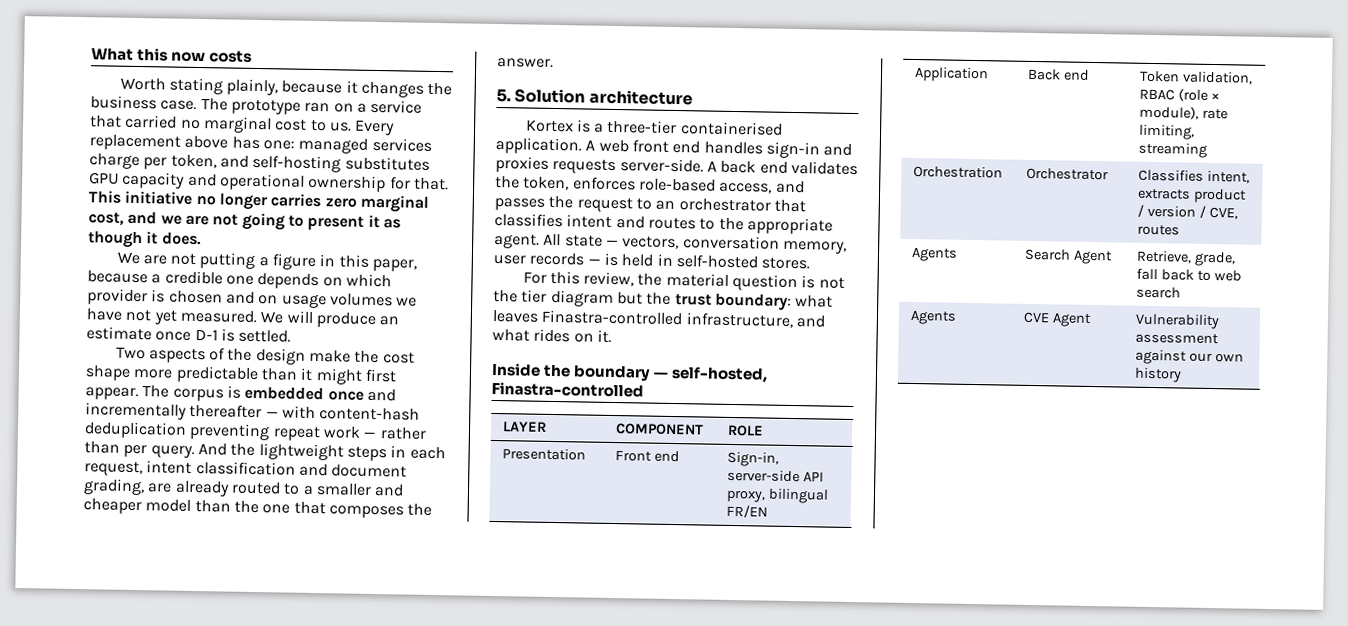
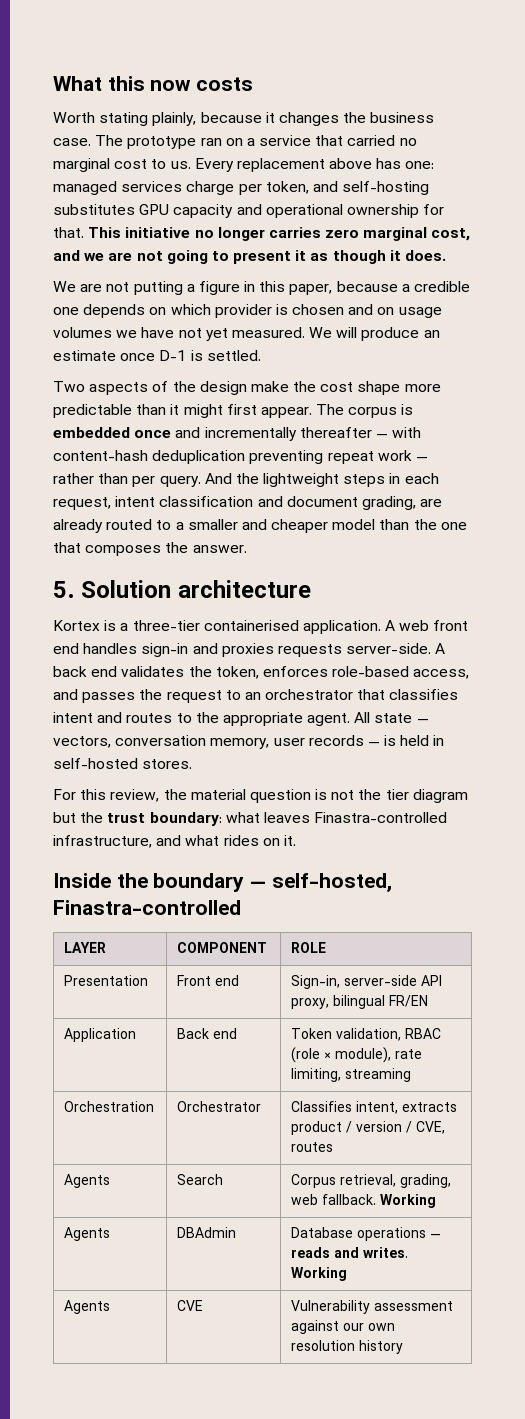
[1072,249,1113,265] [1135,250,1236,267] [1135,268,1242,282] [1135,286,1181,299] Agent | Retrieve, grade, fall back to web search -> [291,1174,452,1188] [291,1194,437,1208] [64,1227,111,1241] [177,1227,237,1238] [291,1227,442,1241] [291,1247,409,1258] [291,1267,348,1281] | Corpus retrieval, grading, web fallback. Working // Agents | DBAdmin | Database operations — reads and writes. Working
[1051,312,1092,327] Agent -> (204, 1305) none
(1244, 358) none -> [291,1340,356,1351] resolution

